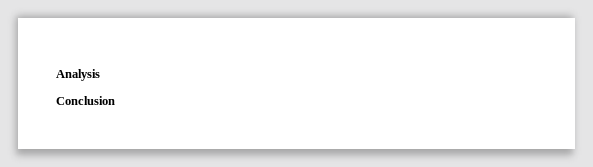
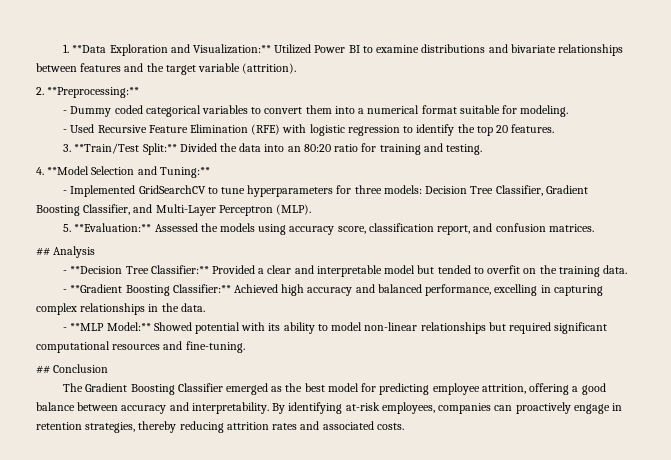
[56,69,100,81] [56,96,115,105] Analysis // Conclusion -> [63,44,624,56] [36,63,297,75] [36,87,140,98] [63,105,569,117] [63,124,555,136] [63,143,483,155] [36,166,210,178] [63,185,588,197] [36,204,312,216] [63,223,594,235] [36,246,96,258] [63,265,628,277] [63,284,603,296] [36,303,205,315] [63,322,608,334] [36,341,245,353] [36,364,109,374] [63,383,606,395] [36,402,623,414] [36,421,404,433] 1. **Data Exploration and Visualization:** Utilized Power BI to examine distributions and bivariate relationships between features and the target variable (attrition). // 2. **Preprocessing:** // - Dummy coded categorical variables to convert them into a numerical format suitable for modeling. // - Used Recursive Feature Elimination (RFE) with logistic regression to identify the top 20 features. // 3. **Train/Test Split:** Divided the data into an 80:20 ratio for training and testing. // 4. **Model Selection and Tuning:** // - Implemented GridSearchCV to tune hyperparameters for three models: Decision Tree Classifier, Gradient Boosting Classifier, and Multi-Layer Perceptron (MLP). // 5. **Evaluation:** Assessed the models using accuracy score, classification report, and confusion matrices. // ## Analysis // - **Decision Tree Classifier:** Provided a clear and interpretable model but tended to overfit on the training data. // - **Gradient Boosting Classifier:** Achieved high accuracy and balanced performance, excelling in capturing complex relationships in the data. // - **MLP Model:** Showed potential with its ability to model non-linear relationships but required significant computational resources and fine-tuning. // ## Conclusion // The Gradient Boosting Classifier emerged as the best model for predicting employee attrition, offering a good balance between accuracy and interpretability. By identifying at-risk employees, companies can proactively engage in retention strategies, thereby reducing attrition rates and associated costs.

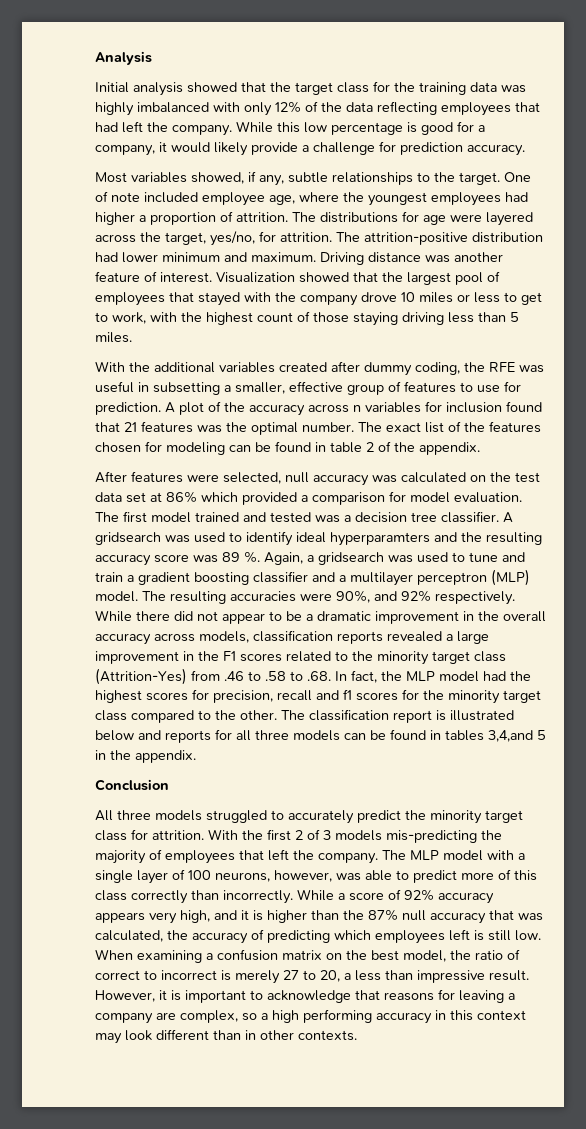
[63,44,624,56] [36,63,297,75] [36,87,140,98] [63,105,569,117] [63,124,555,136] [63,143,483,155] [36,166,210,178] [63,185,588,197] [36,204,312,216] [63,223,594,235] [36,246,96,258] [63,265,628,277] [63,284,603,296] [36,303,205,315] [63,322,608,334] [36,341,245,353] [36,364,109,374] [63,383,606,395] [36,402,623,414] [36,421,404,433] 1. **Data Exploration and Visualization:** Utilized Power BI to examine distributions and bivariate relationships between features and the target variable (attrition). // 2. **Preprocessing:** // - Dummy coded categorical variables to convert them into a numerical format suitable for modeling. // - Used Recursive Feature Elimination (RFE) with logistic regression to identify the top 20 features. // 3. **Train/Test Split:** Divided the data into an 80:20 ratio for training and testing. // 4. **Model Selection and Tuning:** // - Implemented GridSearchCV to tune hyperparameters for three models: Decision Tree Classifier, Gradient Boosting Classifier, and Multi-Layer Perceptron (MLP). // 5. **Evaluation:** Assessed the models using accuracy score, classification report, and confusion matrices. // ## Analysis // - **Decision Tree Classifier:** Provided a clear and interpretable model but tended to overfit on the training data. // - **Gradient Boosting Classifier:** Achieved high accuracy and balanced performance, excelling in capturing complex relationships in the data. // - **MLP Model:** Showed potential with its ability to model non-linear relationships but required significant computational resources and fine-tuning. // ## Conclusion // The Gradient Boosting Classifier emerged as the best model for predicting employee attrition, offering a good balance between accuracy and interpretability. By identifying at-risk employees, companies can proactively engage in retention strategies, thereby reducing attrition rates and associated costs. -> [95,51,152,65] [95,81,526,96] [95,101,540,116] [95,121,485,136] [95,141,525,156] [95,171,531,186] [95,191,528,206] [95,211,533,226] [95,231,543,246] [95,252,503,265] [95,271,500,285] [95,292,542,306] [95,311,519,326] [95,332,132,343] [95,361,544,376] [95,381,521,395] [95,401,542,416] [95,421,541,435] [95,441,480,455] [95,471,540,486] [95,491,522,505] [95,511,513,523] [95,531,542,546] [95,551,525,566] [95,569,530,586] [95,590,515,605] [95,610,546,624] [95,630,489,645] [95,651,506,665] [95,668,531,685] [95,689,541,704] [95,709,514,723] [95,729,546,743] [95,750,196,763] [95,779,169,791] [95,810,523,824] [95,829,502,843] [95,849,525,864] [95,869,537,884] [95,889,494,904] [95,909,543,924] [95,929,541,944] [95,949,520,963] [95,970,529,984] [95,989,515,1003] [95,1009,526,1024] [95,1029,357,1044] Analysis // Initial analysis showed that the target class for the training data was highly imbalanced with only 12% of the data reflecting employees that had left the company. While this low percentage is good for a company, it would likely provide a challenge for prediction accuracy. // Most variables showed, if any, subtle relationships to the target. One of note included employee age, where the youngest employees had higher a proportion of attrition. The distributions for age were layered across the target, yes/no, for attrition. The attrition-positive distribution had lower minimum and maximum. Driving distance was another feature of interest. Visualization showed that the largest pool of employees that stayed with the company drove 10 miles or less to get to work, with the highest count of those staying driving less than 5 miles. // With the additional variables created after dummy coding, the RFE was useful in subsetting a smaller, effective group of features to use for prediction. A plot of the accuracy across n variables for inclusion found that 21 features was the optimal number. The exact list of the features chosen for modeling can be found in table 2 of the appendix. // After features were selected, null accuracy was calculated on the test data set at 86% which provided a comparison for model evaluation. The first model trained and tested was a decision tree classifier. A gridsearch was used to identify ideal hyperparamters and the resulting accuracy score was 89 %. Again, a gridsearch was used to tune and train a gradient boosting classifier and a multilayer perceptron (MLP) model. The resulting accuracies were 90%, and 92% respectively. While there did not appear to be a dramatic improvement in the overall accuracy across models, classification reports revealed a large improvement in the F1 scores related to the minority target class (Attrition-Yes) from .46 to .58 to .68. In fact, the MLP model had the highest scores for precision, recall and f1 scores for the minority target class compared to the other. The classification report is illustrated below and reports for all three models can be found in tables 3,4,and 5 in the appendix. // Conclusion // All three models struggled to accurately predict the minority target class for attrition. With the first 2 of 3 models mis-predicting the majority of employees that left the company. The MLP model with a single layer of 100 neurons, however, was able to predict more of this class correctly than incorrectly. While a score of 92% accuracy appears very high, and it is higher than the 87% null accuracy that was calculated, the accuracy of predicting which employees left is still low. When examining a confusion matrix on the best model, the ratio of correct to incorrect is merely 27 to 20, a less than impressive result. However, it is important to acknowledge that reasons for leaving a company are complex, so a high performing accuracy in this context may look different than in other contexts.

